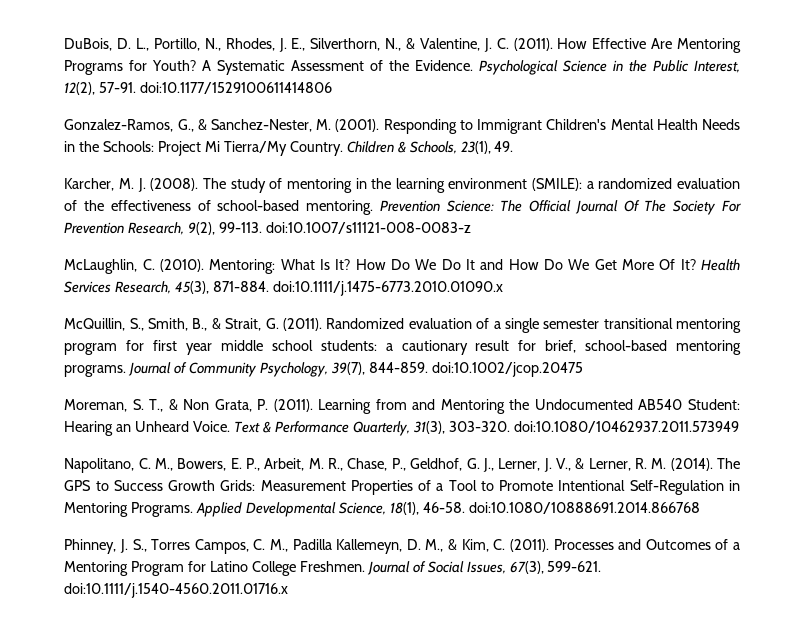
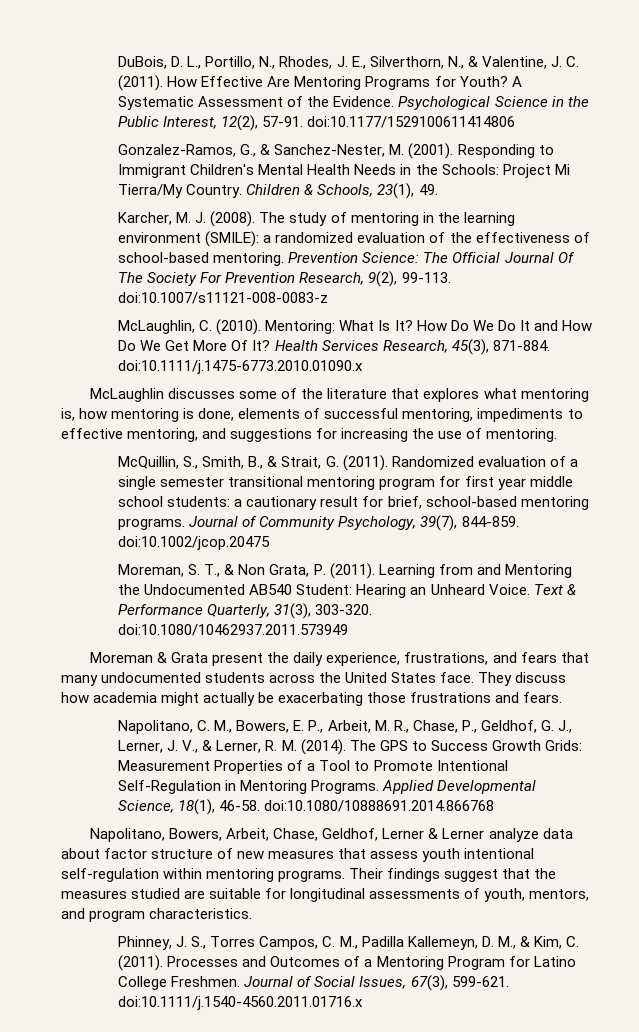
(504, 288) none -> [90,388,589,402] [61,408,583,422] [61,428,558,442] // McLaughlin discusses some of the literature that explores what mentoring is, how mentoring is done, elements of successful mentoring, impediments to effective mentoring, and suggestions for increasing the use of mentoring.
(739, 427) none -> [90,652,589,666] [61,672,567,686] [61,692,563,706] // Moreman & Grata present the daily experience, frustrations, and fears that many undocumented students across the United States face. They discuss how academia might actually be exacerbating those frustrations and fears.
(700, 508) none -> [90,828,573,842] [61,848,535,862] [61,868,557,882] [61,888,590,902] [61,908,253,922] // Napolitano, Bowers, Arbeit, Chase, Geldhof, Lerner & Lerner analyze data about factor structure of new measures that assess youth intentional self-regulation within mentoring programs. Their findings suggest that the measures studied are suitable for longitudinal assessments of youth, mentors, and program characteristics.

